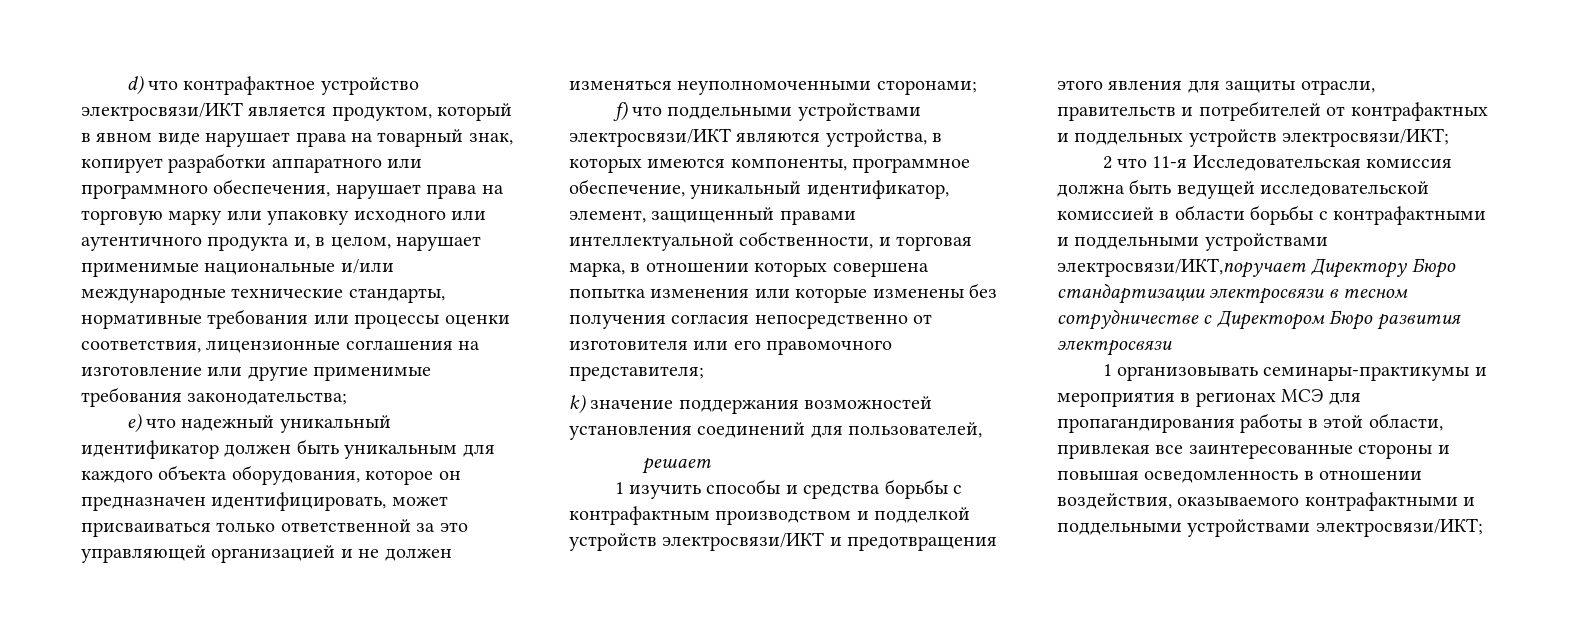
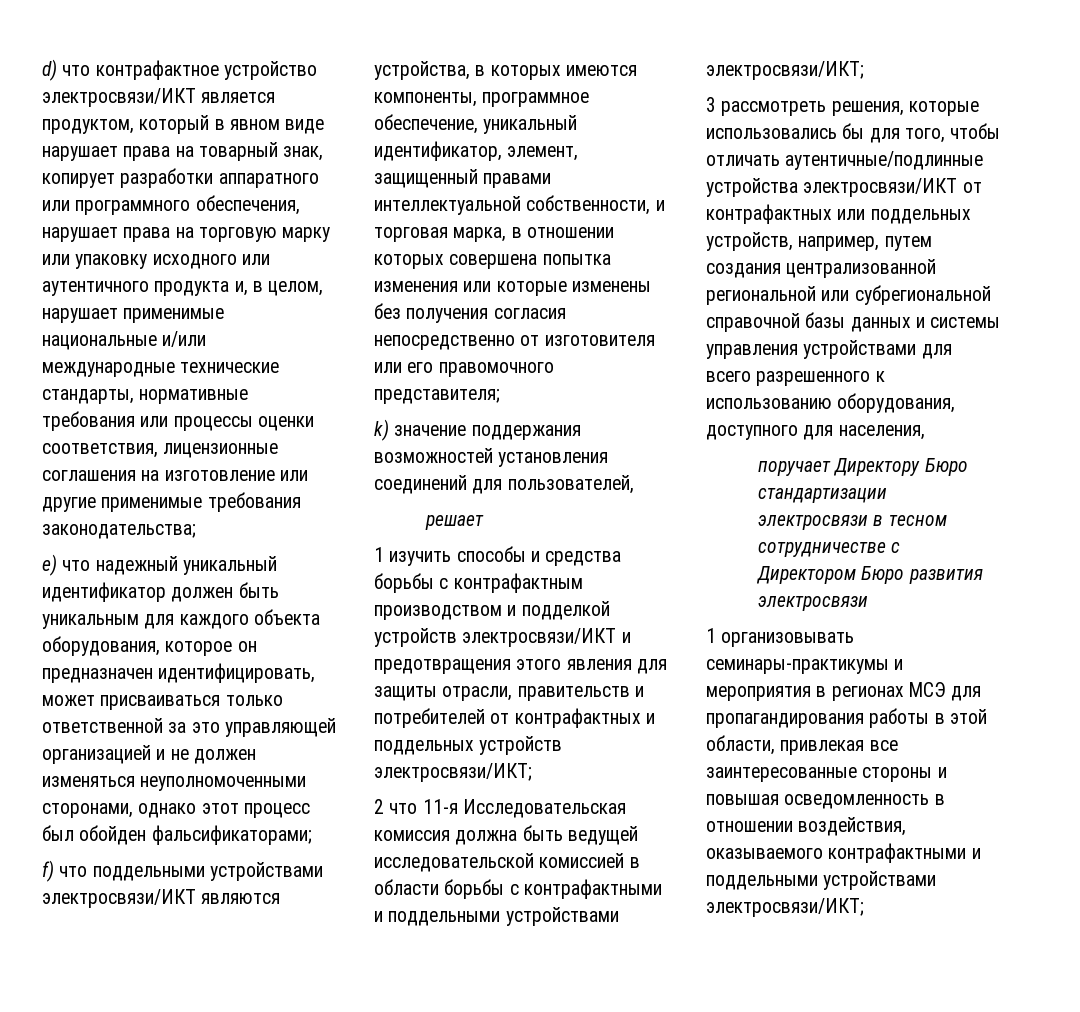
[876,80,977,95] сторонами; -> [42,803,310,818] [42,825,312,845] сторонами, однако этот процесс был обойден фальсификаторами;
[1057,258,1306,278] электросвязи/ИКТ,поручает -> [706,61,864,80] [706,97,979,116] [706,123,1001,143] [706,151,984,170] [706,178,982,197] [706,204,971,224] [706,232,932,251] [706,259,937,278] [706,285,991,305] [706,312,1001,332] [706,340,952,359] [706,371,885,386] [706,393,956,413] [706,425,925,440] [758,461,832,476] электросвязи/ИКТ; // 3 рассмотреть решения, которые использовались бы для того, чтобы отличать аутентичные/подлинные устройства электросвязи/ИКТ от контрафактных или поддельных устройств, например, путем создания централизованной региональной или субрегиональной справочной базы данных и системы управления устройствами для всего разрешенного к использованию оборудования, доступного для населения, // поручает

